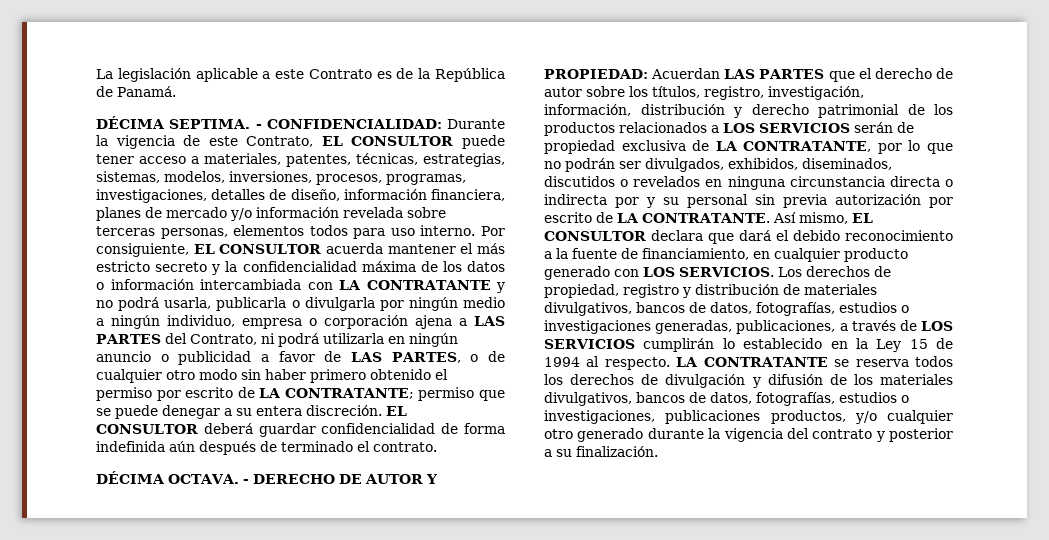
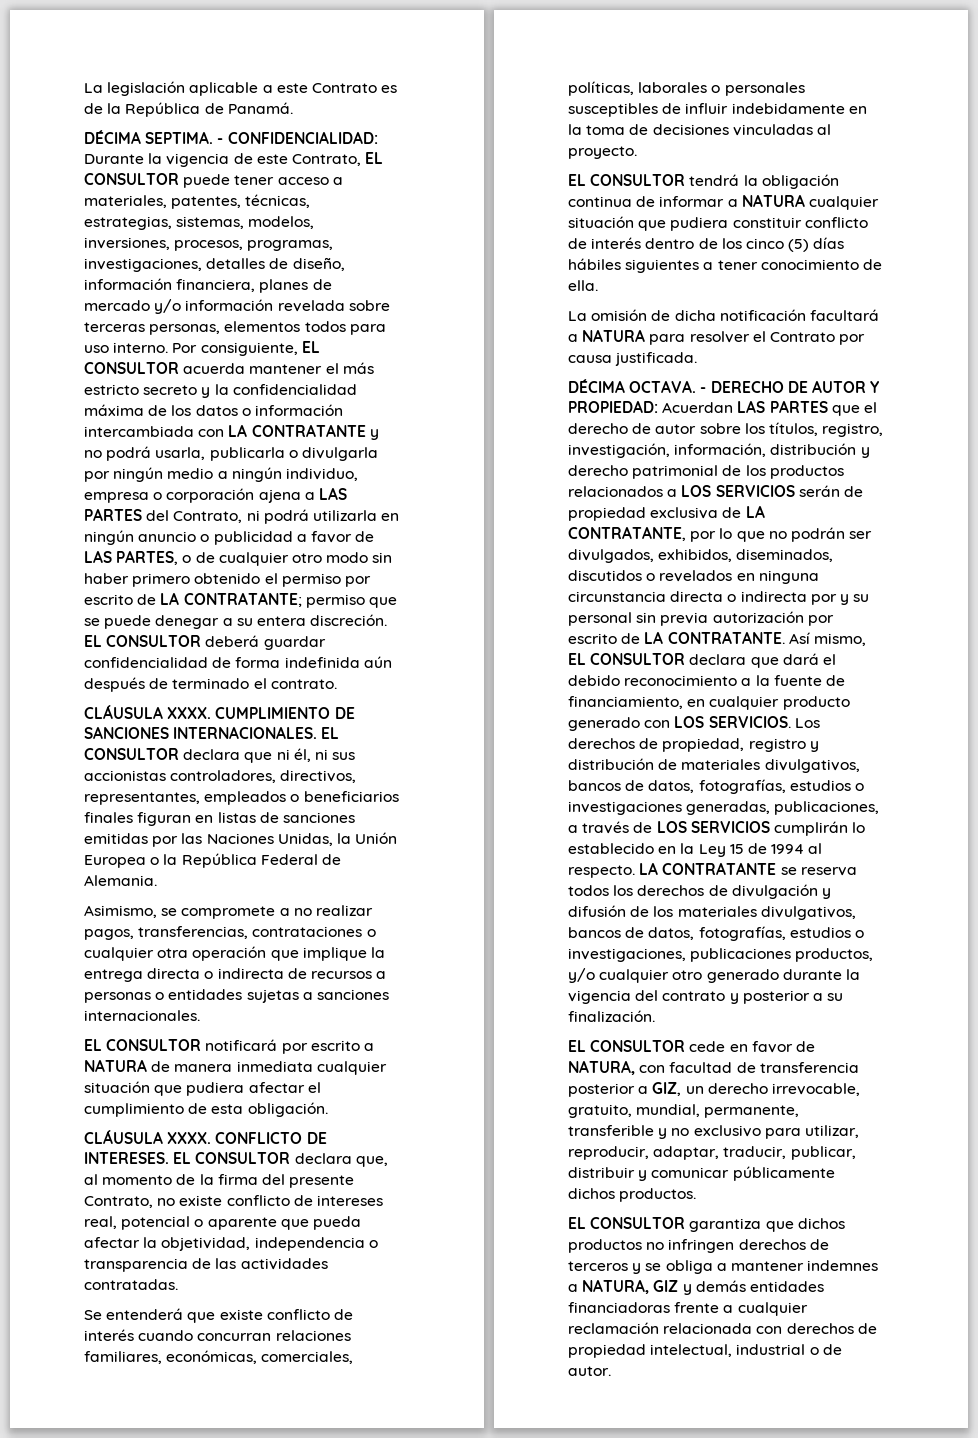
(437, 447) none -> [84,705,355,719] [84,726,340,739] [84,748,356,763] [84,770,357,783] [84,791,399,805] [84,812,355,826] [84,832,398,847] [84,853,341,868] [84,875,157,886] [84,905,373,919] [84,926,376,940] [84,946,385,961] [84,968,387,982] [84,989,389,1003] [84,1010,200,1021] [84,1039,374,1054] [84,1059,387,1075] [84,1081,321,1096] [84,1102,328,1117] [84,1130,327,1144] [84,1152,388,1167] [84,1174,355,1188] [84,1195,383,1208] [84,1216,361,1230] [84,1237,378,1251] [84,1258,328,1272] [84,1279,178,1290] [84,1308,353,1323] [84,1329,351,1341] [84,1350,354,1364] [568,81,805,96] [568,103,867,117] [568,124,831,136] [568,146,637,159] [568,174,839,189] [568,194,879,210] [568,216,868,231] [568,237,845,252] [568,258,882,273] [568,280,598,291] [568,309,879,321] [568,329,866,345] [568,352,698,366] // CLÁUSULA XXXX. CUMPLIMIENTO DE SANCIONES INTERNACIONALES. EL CONSULTOR declara que ni él, ni sus accionistas controladores, directivos, representantes, empleados o beneficiarios finales figuran en listas de sanciones emitidas por las Naciones Unidas, la Unión Europea o la República Federal de Alemania. // Asimismo, se compromete a no realizar pagos, transferencias, contrataciones o cualquier otra operación que implique la entrega directa o indirecta de recursos a personas o entidades sujetas a sanciones internacionales. // EL CONSULTOR notificará por escrito a NATURA de manera inmediata cualquier situación que pudiera afectar el cumplimiento de esta obligación. // CLÁUSULA XXXX. CONFLICTO DE INTERESES. EL CONSULTOR declara que, al momento de la firma del presente Contrato, no existe conflicto de intereses real, potencial o aparente que pueda afectar la objetividad, independencia o transparencia de las actividades contratadas. // Se entenderá que existe conflicto de interés cuando concurran relaciones familiares, económicas, comerciales, políticas, laborales o personales susceptibles de influir indebidamente en la toma de decisiones vinculadas al proyecto. // EL CONSULTOR tendrá la obligación continua de informar a NATURA cualquier situación que pudiera constituir conflicto de interés dentro de los cinco (5) días hábiles siguientes a tener conocimiento de ella. // La omisión de dicha notificación facultará a NATURA para resolver el Contrato por causa justificada.
(658, 451) none -> [568,1040,815,1053] [568,1060,859,1075] [568,1082,860,1097] [568,1104,800,1118] [568,1125,859,1139] [568,1146,856,1160] [568,1166,835,1181] [568,1188,697,1202] [568,1217,845,1232] [568,1239,829,1253] [568,1260,879,1274] [568,1279,824,1295] [568,1302,808,1316] [568,1322,877,1334] [568,1344,842,1358] [568,1366,611,1376] // EL CONSULTOR cede en favor de NATURA, con facultad de transferencia posterior a GIZ, un derecho irrevocable, gratuito, mundial, permanente, transferible y no exclusivo para utilizar, reproducir, adaptar, traducir, publicar, distribuir y comunicar públicamente dichos productos. // EL CONSULTOR garantiza que dichos productos no infringen derechos de terceros y se obliga a mantener indemnes a NATURA, GIZ y demás entidades financiadoras frente a cualquier reclamación relacionada con derechos de propiedad intelectual, industrial o de autor.

